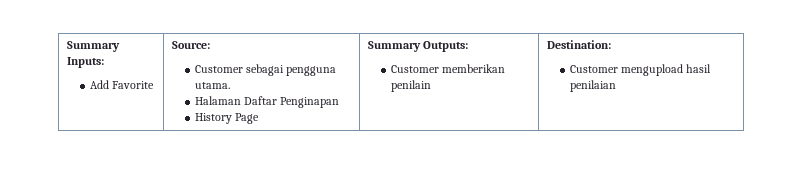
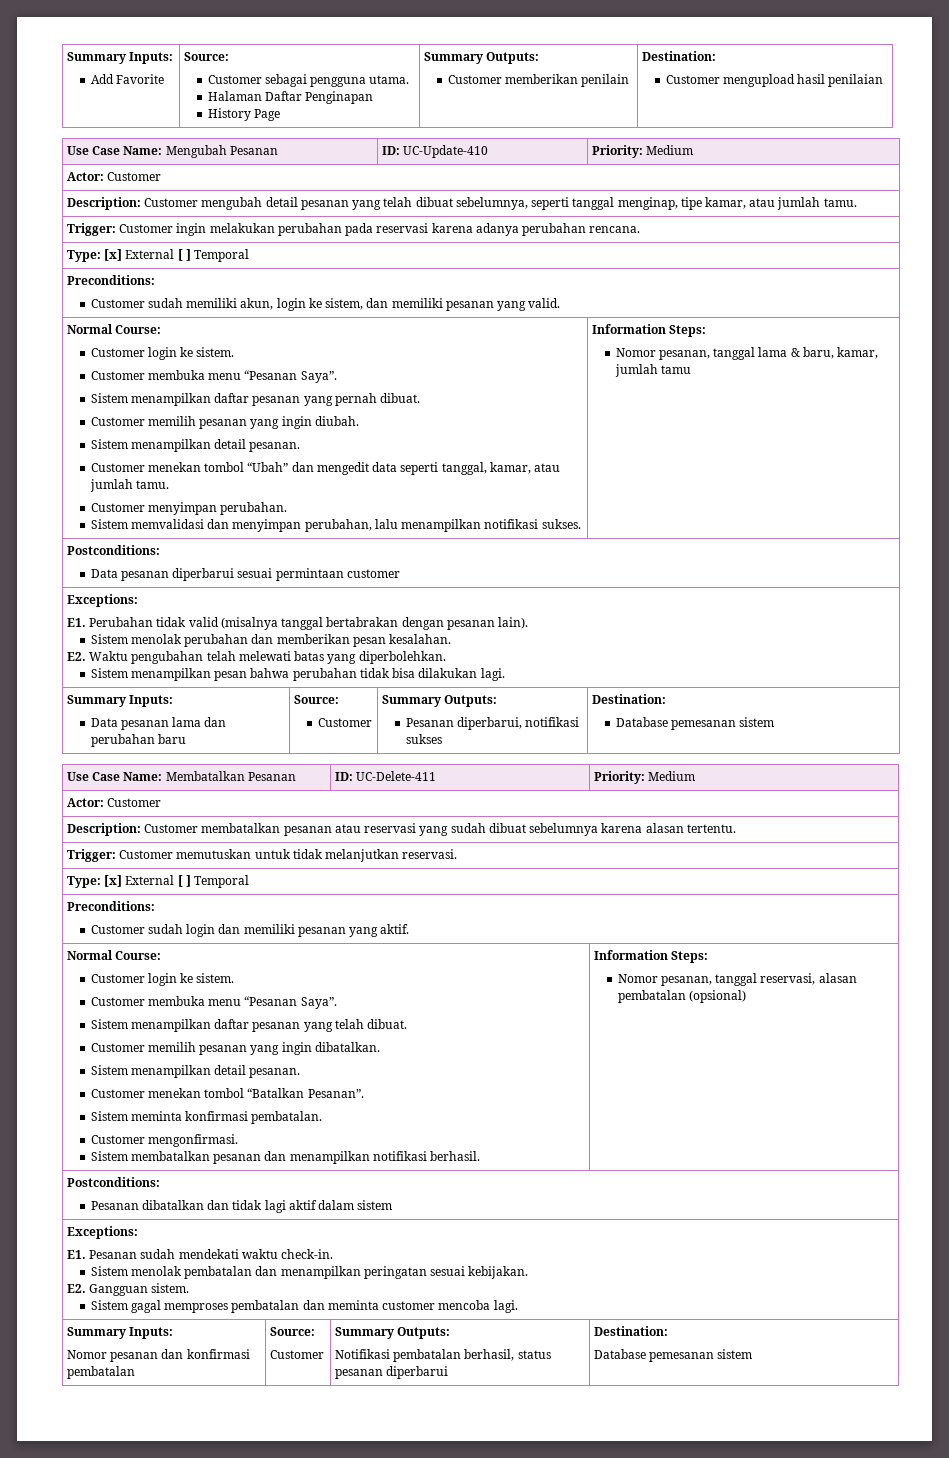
(617, 86) none -> [66,145,278,158] [381,145,489,158] [591,145,694,158] [66,172,162,181] [66,197,857,210] [66,223,641,236] [66,249,250,262] [66,275,155,285] [90,298,561,311] [66,324,162,334] [90,347,235,360] [90,370,337,383] [90,393,421,406] [90,416,359,429] [90,439,301,452] [90,462,561,475] [89,479,169,492] [90,502,288,515] [90,519,581,532] [591,324,707,337] [615,347,879,360] [614,364,691,377] [66,545,160,555] [90,568,400,581] [66,594,138,607] [66,617,529,630] [90,634,452,647] [66,651,446,664] [90,668,505,681] [66,695,174,707] [90,717,227,730] [90,734,186,747] [293,695,339,704] [317,718,372,727] [381,695,498,707] [405,717,580,730] [405,734,442,744] [591,694,666,704] [615,717,775,730] [66,771,296,781] [334,771,437,781] [593,771,696,784] [66,798,162,807] [66,823,736,836] [66,849,458,862] [66,875,250,888] [66,901,155,911] [90,924,410,937] [66,950,162,960] [90,973,235,986] [90,996,337,1009] [90,1019,408,1032] [90,1042,380,1055] [90,1065,301,1078] [90,1088,364,1098] [90,1111,323,1124] [90,1134,238,1147] [90,1151,481,1164] [593,950,709,963] [617,973,857,986] [617,990,746,1003] [66,1177,160,1187] [90,1200,393,1213] [66,1226,138,1239] [66,1249,334,1259] [90,1266,529,1279] [66,1283,190,1296] [90,1300,518,1313] [66,1327,174,1339] [66,1349,250,1362] [66,1366,135,1379] [269,1327,315,1336] [269,1350,324,1359] [334,1327,451,1339] [334,1349,551,1362] [334,1366,449,1379] [593,1326,668,1336] [593,1349,753,1362] // Use Case Name: Mengubah Pesanan | ID: UC-Update-410 | Priority: Medium // Actor: Customer // Description: Customer mengubah detail pesanan yang telah dibuat sebelumnya, seperti tanggal menginap, tipe kamar, atau jumlah tamu. // Trigger: Customer ingin melakukan perubahan pada reservasi karena adanya perubahan rencana. // Type: [x] External [ ] Temporal // Preconditions: // Customer sudah memiliki akun, login ke sistem, dan memiliki pesanan yang valid. // Normal Course: // Customer login ke sistem. // Customer membuka menu “Pesanan Saya”. // Sistem menampilkan daftar pesanan yang pernah dibuat. // Customer memilih pesanan yang ingin diubah. // Sistem menampilkan detail pesanan. // Customer menekan tombol “Ubah” dan mengedit data seperti tanggal, kamar, atau jumlah tamu. // Customer menyimpan perubahan. // Sistem memvalidasi dan menyimpan perubahan, lalu menampilkan notifikasi sukses. | Information Steps: // Nomor pesanan, tanggal lama & baru, kamar, jumlah tamu // Postconditions: // Data pesanan diperbarui sesuai permintaan customer // Exceptions: // E1. Perubahan tidak valid (misalnya tanggal bertabrakan dengan pesanan lain). // Sistem menolak perubahan dan memberikan pesan kesalahan. // E2. Waktu pengubahan telah melewati batas yang diperbolehkan. // Sistem menampilkan pesan bahwa perubahan tidak bisa dilakukan lagi. // Summary Inputs: // Data pesanan lama dan perubahan baru | Source: // Customer | Summary Outputs: // Pesanan diperbarui, notifikasi sukses | Destination: // Database pemesanan sistem // Use Case Name: Membatalkan Pesanan | ID: UC-Delete-411 | Priority: Medium // Actor: Customer // Description: Customer membatalkan pesanan atau reservasi yang sudah dibuat sebelumnya karena alasan tertentu. // Trigger: Customer memutuskan untuk tidak melanjutkan reservasi. // Type: [x] External [ ] Temporal // Preconditions: // Customer sudah login dan memiliki pesanan yang aktif. // Normal Course: // Customer login ke sistem. // Customer membuka menu “Pesanan Saya”. // Sistem menampilkan daftar pesanan yang telah dibuat. // Customer memilih pesanan yang ingin dibatalkan. // Sistem menampilkan detail pesanan. // Customer menekan tombol “Batalkan Pesanan”. // Sistem meminta konfirmasi pembatalan. // Customer mengonfirmasi. // Sistem membatalkan pesanan dan menampilkan notifikasi berhasil. | Information Steps: // Nomor pesanan, tanggal reservasi, alasan pembatalan (opsional) // Postconditions: // Pesanan dibatalkan dan tidak lagi aktif dalam sistem // Exceptions: // E1. Pesanan sudah mendekati waktu check-in. // Sistem menolak pembatalan dan menampilkan peringatan sesuai kebijakan. // E2. Gangguan sistem. // Sistem gagal memproses pembatalan dan meminta customer mencoba lagi. // Summary Inputs: // Nomor pesanan dan konfirmasi pembatalan | Source: // Customer | Summary Outputs: // Notifikasi pembatalan berhasil, status pesanan diperbarui | Destination: // Database pemesanan sistem

